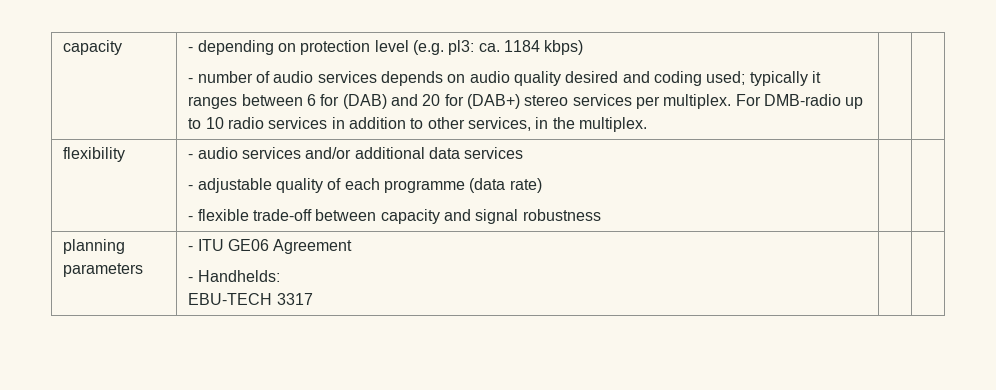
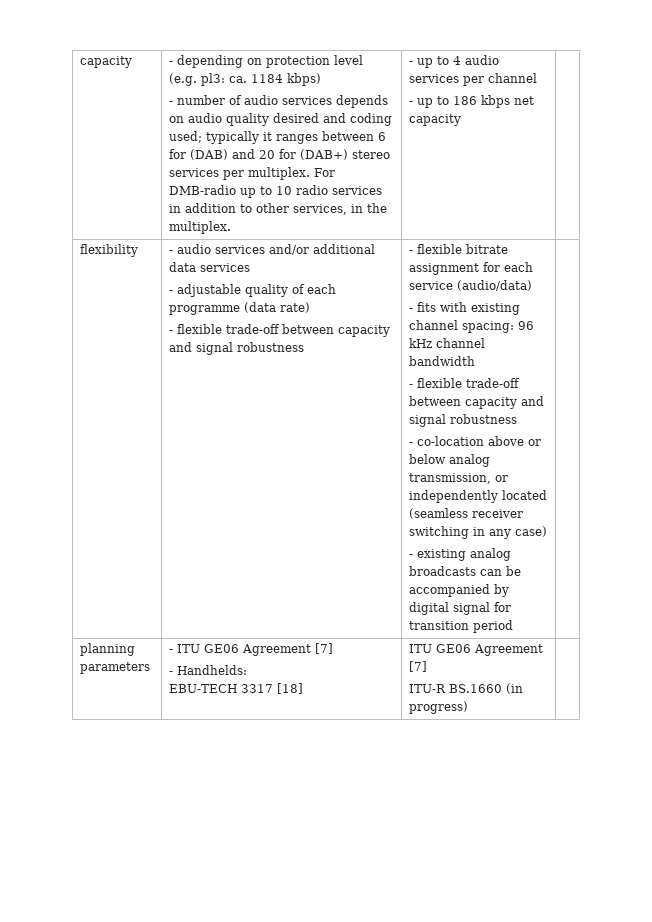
(647, 124) none -> [409,55,500,68] [409,73,538,86] [409,95,535,108] [409,114,462,126] - up to 4 audio services per channel // - up to 186 kbps net capacity
(601, 215) none -> [409,244,509,254] [409,262,534,275] [409,280,533,291] [409,302,521,315] [409,320,535,333] [409,338,486,348] [409,356,476,366] [409,378,521,388] [409,396,545,409] [409,414,518,427] [409,436,542,446] [409,454,491,467] [409,473,509,484] [409,490,548,503] [409,508,524,519] [409,526,548,539] [409,548,512,561] [409,566,522,576] [409,584,510,597] [409,602,512,615] [409,620,514,633] - flexible bitrate assignment for each service (audio/data) // - fits with existing channel spacing: 96 kHz channel bandwidth // - flexible trade-off between capacity and signal robustness // - co-location above or below analog transmission, or independently located (seamless receiver switching in any case) // - existing analog broadcasts can be accompanied by digital signal for transition period
(353, 246) none -> [315,643,334,654] [7]
(313, 299) | -> [277,683,304,694] [409,644,544,656] [409,661,428,672] [409,683,524,694] [409,701,469,714] [18] | ITU GE06 Agreement [7] // ITU-R BS.1660 (in progress)

